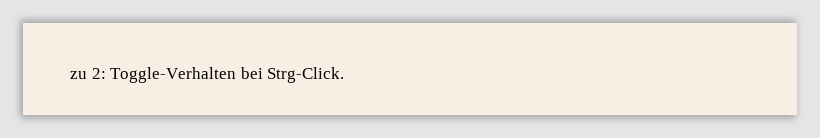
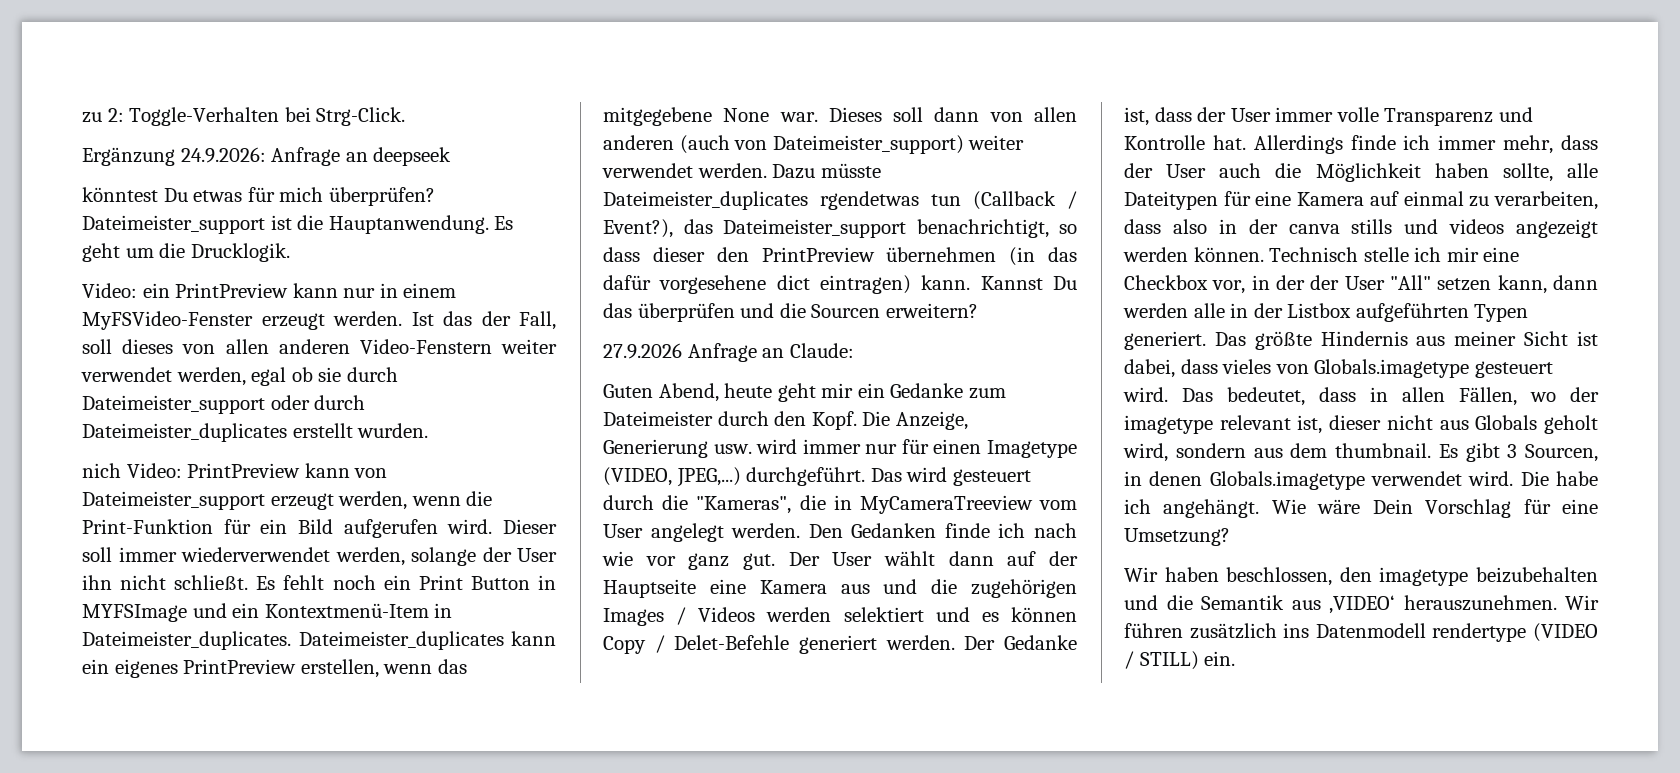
(345, 75) none -> [82,147,452,166] [82,187,435,206] [82,215,514,234] [82,243,290,262] [82,283,457,298] [82,311,556,330] [82,339,557,354] [81,367,398,386] [82,395,366,414] [82,423,429,442] [82,463,388,478] [82,491,493,510] [82,519,558,538] [82,547,557,566] [82,575,556,590] [82,603,453,622] [82,631,556,650] [82,659,467,678] [603,107,1077,126] [603,135,1025,154] [602,163,881,179] [603,191,1077,210] [603,219,1077,238] [603,247,1077,266] [603,275,1077,294] [603,303,978,322] [603,343,854,362] [603,383,1006,402] [603,411,968,430] [603,439,1077,458] [603,467,1031,487] [603,495,1077,514] [603,523,1077,542] [602,551,1078,570] [603,579,1077,598] [603,607,1077,626] [603,635,1077,654] [1124,107,1533,126] [1124,135,1598,154] [1124,163,1598,182] [1124,191,1598,210] [1124,219,1598,238] [1123,247,1520,262] [1124,275,1598,294] [1123,303,1529,322] [1124,331,1598,350] [1124,359,1553,378] [1123,387,1599,406] [1124,415,1598,434] [1123,443,1598,462] [1124,471,1598,490] [1124,499,1598,518] [1124,528,1230,546] [1124,567,1598,586] [1124,595,1599,614] [1124,623,1598,642] [1124,651,1236,670] // Ergänzung 24.9.2026: Anfrage an deepseek // könntest Du etwas für mich überprüfen? Dateimeister_support ist die Hauptanwendung. Es geht um die Drucklogik. // Video: ein PrintPreview kann nur in einem MyFSVideo-Fenster erzeugt werden. Ist das der Fall, soll dieses von allen anderen Video-Fenstern weiter verwendet werden, egal ob sie durch Dateimeister_support oder durch Dateimeister_duplicates erstellt wurden. // nich Video: PrintPreview kann von Dateimeister_support erzeugt werden, wenn die Print-Funktion für ein Bild aufgerufen wird. Dieser soll immer wiederverwendet werden, solange der User ihn nicht schließt. Es fehlt noch ein Print Button in MYFSImage und ein Kontextmenü-Item in Dateimeister_duplicates. Dateimeister_duplicates kann ein eigenes PrintPreview erstellen, wenn das mitgegebene None war. Dieses soll dann von allen anderen (auch von Dateimeister_support) weiter verwendet werden. Dazu müsste Dateimeister_duplicates rgendetwas tun (Callback / Event?), das Dateimeister_support benachrichtigt, so dass dieser den PrintPreview übernehmen (in das dafür vorgesehene dict eintragen) kann. Kannst Du das überprüfen und die Sourcen erweitern? // 27.9.2026 Anfrage an Claude: // Guten Abend, heute geht mir ein Gedanke zum Dateimeister durch den Kopf. Die Anzeige, Generierung usw. wird immer nur für einen Imagetype (VIDEO, JPEG,...) durchgeführt. Das wird gesteuert durch die "Kameras", die in MyCameraTreeview vom User angelegt werden. Den Gedanken finde ich nach wie vor ganz gut. Der User wählt dann auf der Hauptseite eine Kamera aus und die zugehörigen Images / Videos werden selektiert und es können Copy / Delet-Befehle generiert werden. Der Gedanke ist, dass der User immer volle Transparenz und Kontrolle hat. Allerdings finde ich immer mehr, dass der User auch die Möglichkeit haben sollte, alle Dateitypen für eine Kamera auf einmal zu verarbeiten, dass also in der canva stills und videos angezeigt werden können. Technisch stelle ich mir eine Checkbox vor, in der der User "All" setzen kann, dann werden alle in der Listbox aufgeführten Typen generiert. Das größte Hindernis aus meiner Sicht ist dabei, dass vieles von Globals.imagetype gesteuert wird. Das bedeutet, dass in allen Fällen, wo der imagetype relevant ist, dieser nicht aus Globals geholt wird, sondern aus dem thumbnail. Es gibt 3 Sourcen, in denen Globals.imagetype verwendet wird. Die habe ich angehängt. Wie wäre Dein Vorschlag für eine Umsetzung? // Wir haben beschlossen, den imagetype beizubehalten und die Semantik aus ‚VIDEO‘ herauszunehmen. Wir führen zusätzlich ins Datenmodell rendertype (VIDEO / STILL) ein.

